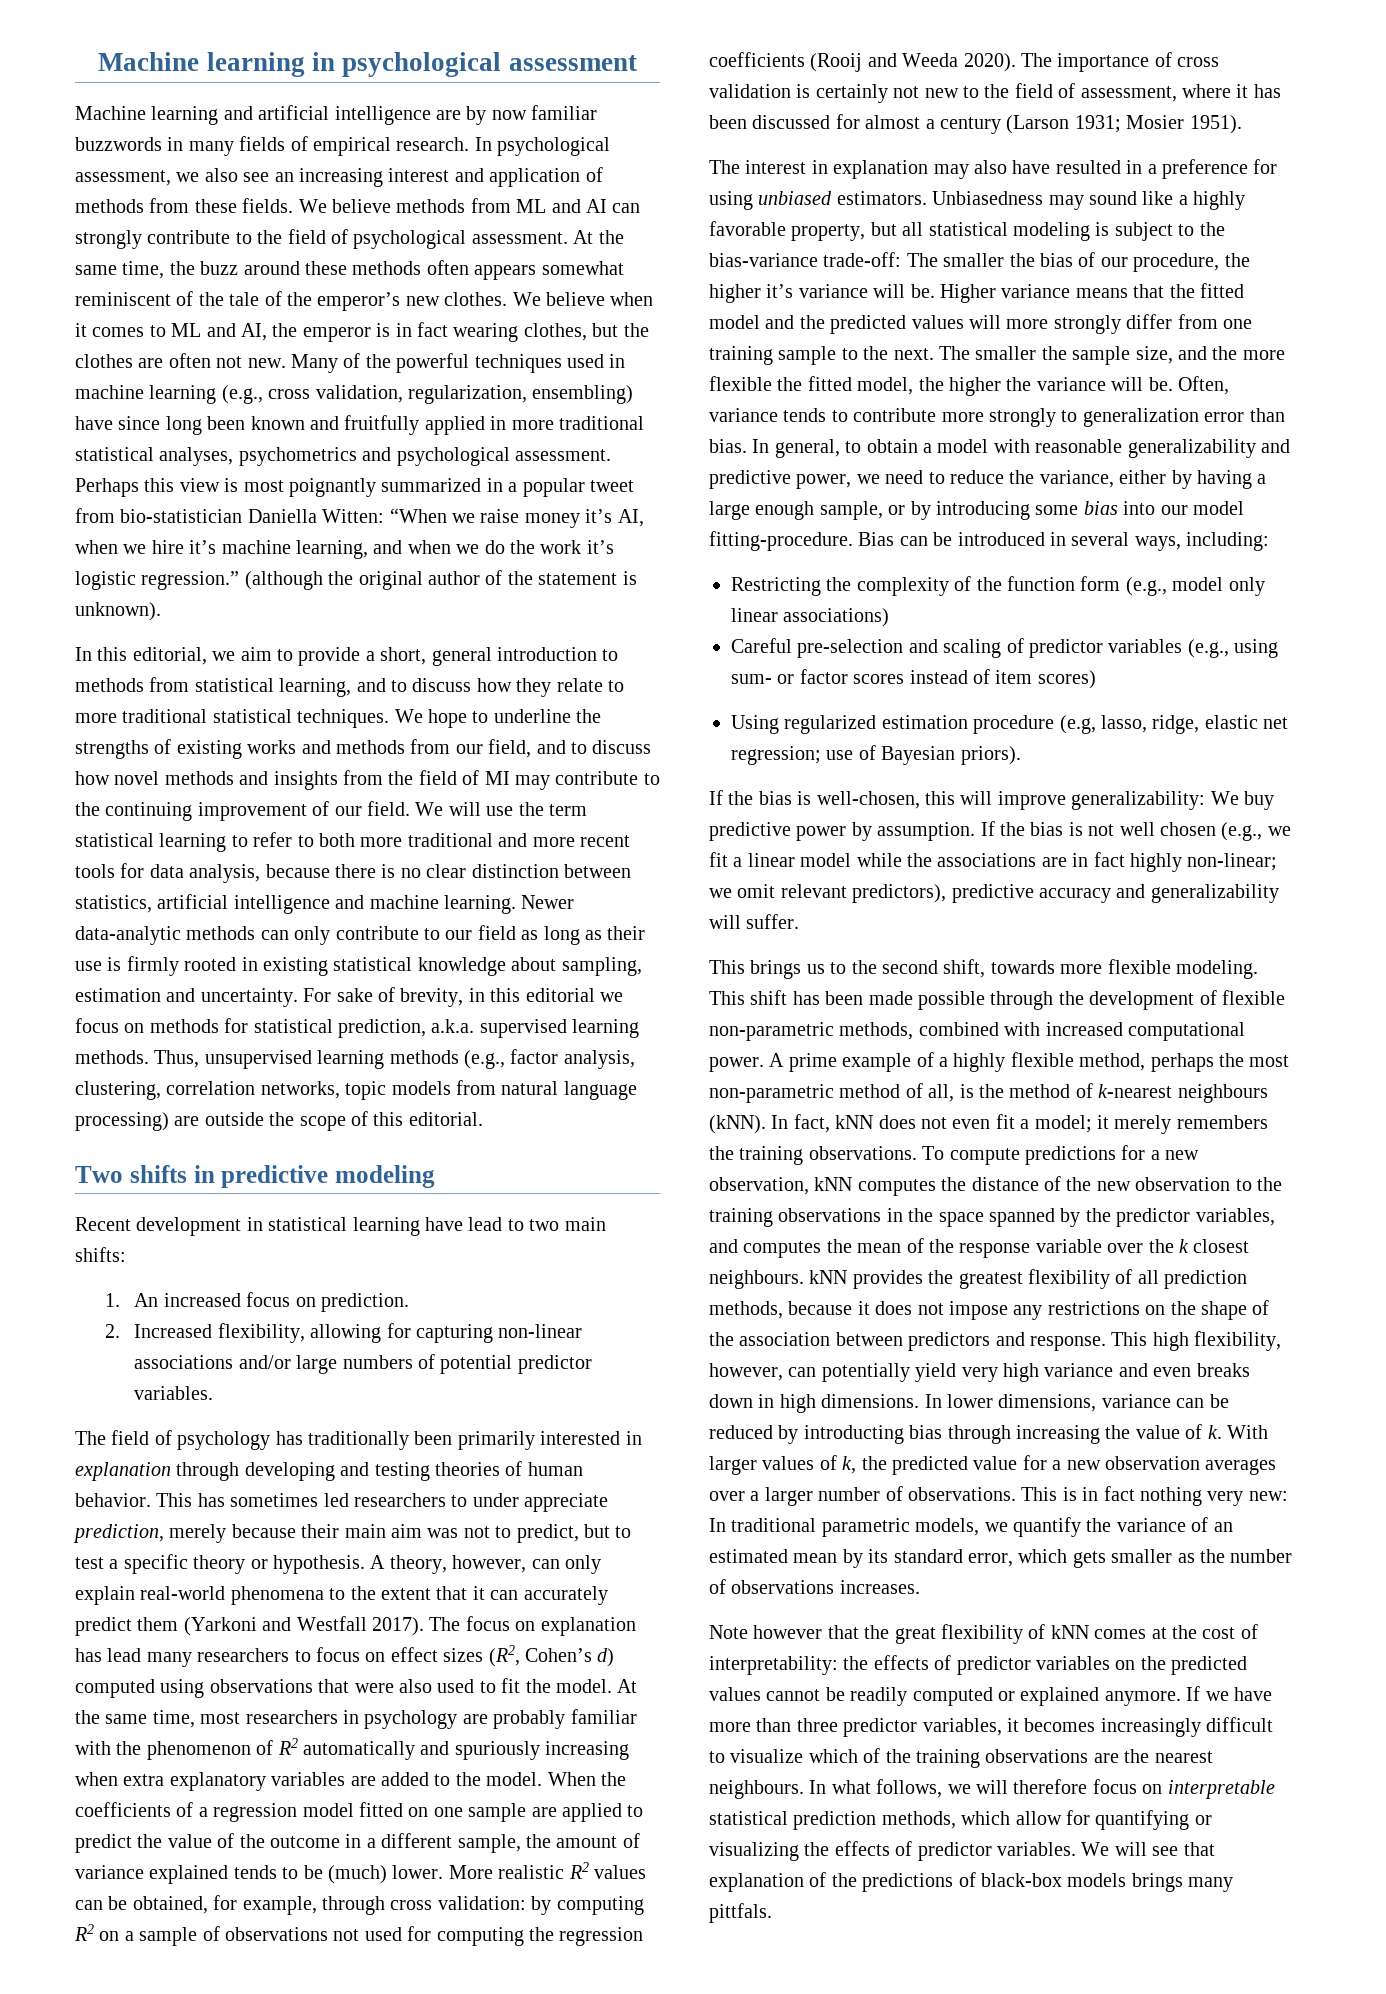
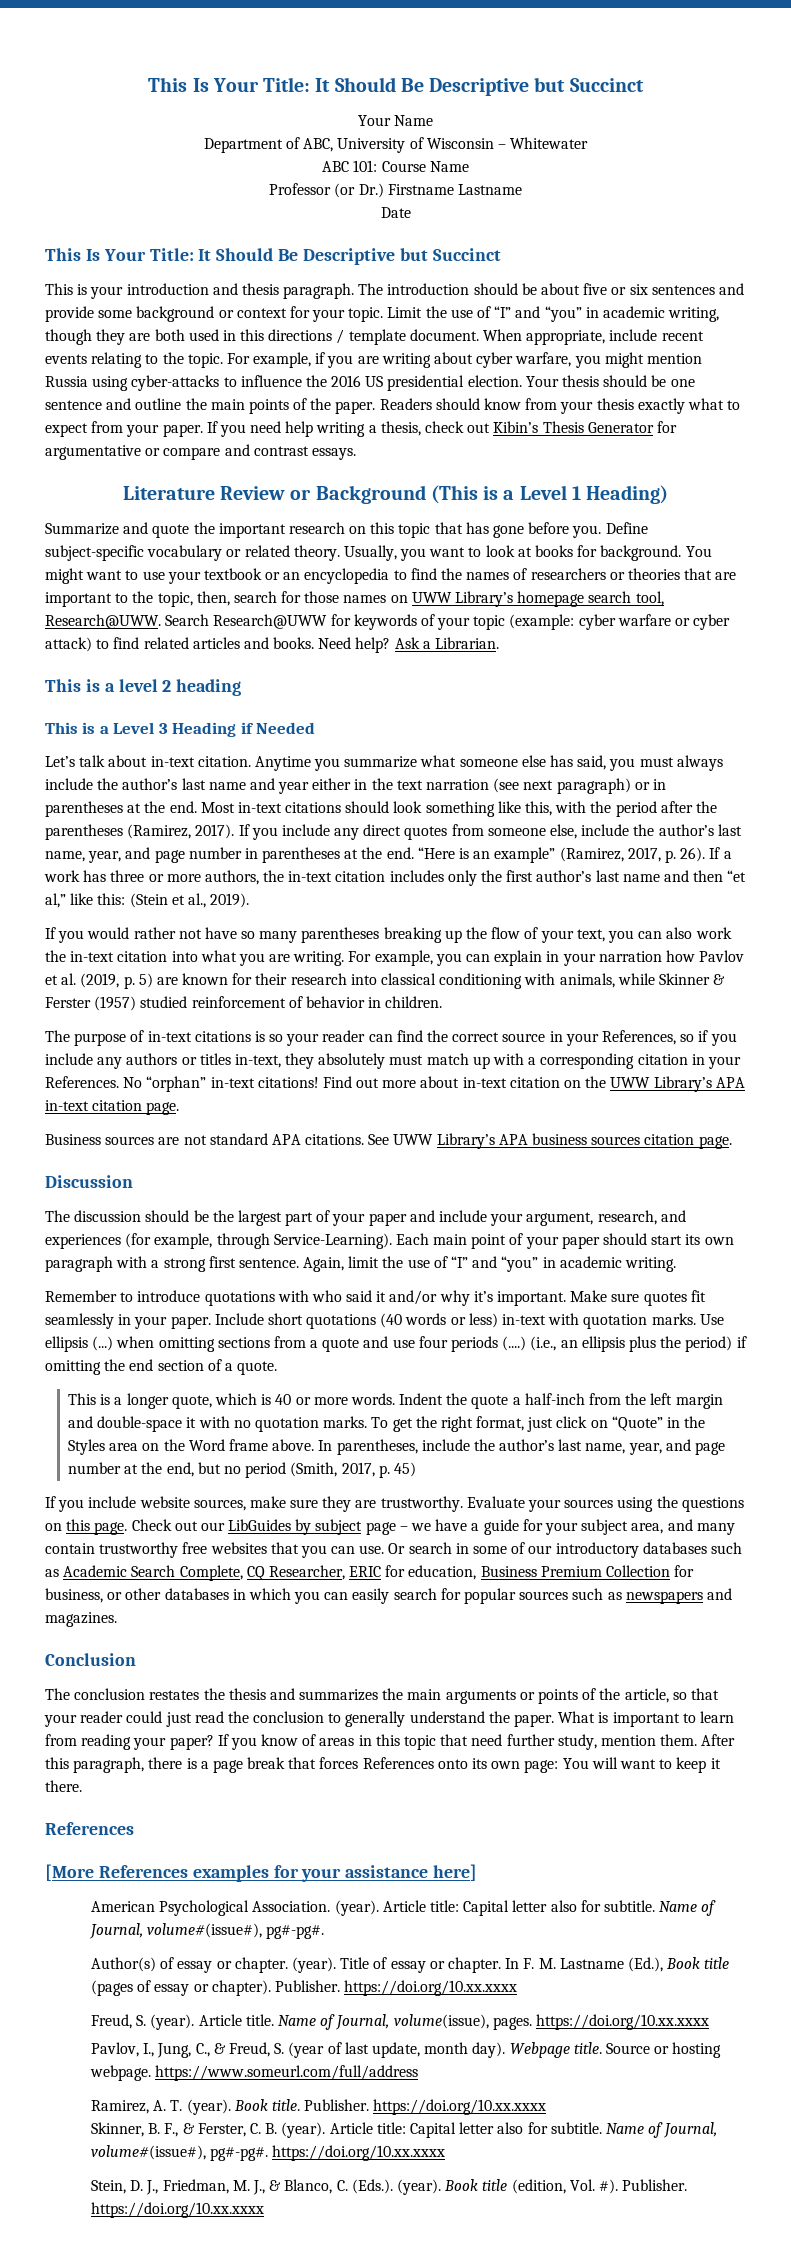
[98,52,637,77] [75,105,598,125] [75,136,611,156] [75,167,603,187] [75,198,641,213] [75,229,624,249] [75,260,624,280] [75,291,654,311] [75,322,649,342] [75,353,626,373] [75,385,634,404] [75,415,644,435] [75,447,611,466] [75,478,634,497] [75,508,644,528] [75,540,614,559] [75,570,637,590] [75,602,161,621] [75,647,619,666] [75,677,624,697] [75,709,602,728] [75,739,652,759] [75,770,660,790] [75,801,587,821] [75,832,630,852] [75,863,631,883] [75,894,575,914] [75,925,646,945] [75,956,642,976] [75,987,623,1007] [75,1018,640,1038] [75,1049,635,1069] [75,1080,637,1100] [75,1111,483,1131] [75,1165,435,1188] [75,1217,606,1236] [75,1247,126,1262] [104,1292,410,1312] [104,1323,583,1343] [134,1354,592,1374] [134,1386,214,1400] [75,1430,642,1450] [75,1461,583,1481] [75,1493,609,1512] [73,1524,632,1543] [75,1554,601,1574] [75,1586,608,1605] [75,1616,636,1636] [75,1645,615,1667] [75,1678,638,1698] [75,1709,637,1729] [75,1738,630,1760] [75,1772,626,1791] [75,1802,644,1822] [75,1833,640,1853] [75,1862,646,1884] [75,1895,644,1915] [74,1924,644,1946] [709,52,1220,72] [709,83,1281,103] [709,114,1242,134] [709,159,1278,179] [709,191,1246,210] [709,221,1225,241] [709,252,1250,272] [709,283,1244,303] [709,314,1252,334] [709,346,1285,365] [709,376,1229,396] [709,408,1285,427] [709,439,1290,458] [709,470,1267,489] [709,501,1244,520] [709,531,1270,551] [731,576,1265,596] [731,608,890,627] [731,638,1279,658] [731,669,1096,689] [731,715,1289,734] [731,745,1021,765] [709,790,1274,810] [709,821,1291,841] [709,852,1278,872] [709,884,1279,903] [709,914,800,929] [709,959,1258,979] [709,990,1285,1010] [709,1022,1245,1041] [709,1052,1290,1072] [709,1083,1268,1103] [709,1114,1268,1134] [709,1145,1200,1165] [709,1176,1282,1196] [709,1208,1275,1227] [709,1238,1250,1258] [709,1269,1248,1289] [709,1300,1270,1320] [709,1331,1282,1351] [709,1363,1250,1382] [709,1394,1229,1413] [709,1424,1268,1444] [709,1455,1277,1475] [709,1486,1288,1506] [709,1517,1233,1537] [709,1549,1293,1568] [709,1579,920,1594] [709,1624,1258,1644] [709,1655,1248,1675] [709,1686,1272,1706] [709,1717,1274,1737] [709,1748,1213,1768] [709,1779,1275,1799] [709,1810,1212,1830] [709,1841,1215,1861] [709,1872,1234,1892] [709,1903,772,1923] Machine learning in psychological assessment // Machine learning and artificial intelligence are by now familiar buzzwords in many fields of empirical research. In psychological assessment, we also see an increasing interest and application of methods from these fields. We believe methods from ML and AI can strongly contribute to the field of psychological assessment. At the same time, the buzz around these methods often appears somewhat reminiscent of the tale of the emperor’s new clothes. We believe when it comes to ML and AI, the emperor is in fact wearing clothes, but the clothes are often not new. Many of the powerful techniques used in machine learning (e.g., cross validation, regularization, ensembling) have since long been known and fruitfully applied in more traditional statistical analyses, psychometrics and psychological assessment. Perhaps this view is most poignantly summarized in a popular tweet from bio-statistician Daniella Witten: “When we raise money it’s AI, when we hire it’s machine learning, and when we do the work it’s logistic regression.” (although the original author of the statement is unknown). // In this editorial, we aim to provide a short, general introduction to methods from statistical learning, and to discuss how they relate to more traditional statistical techniques. We hope to underline the strengths of existing works and methods from our field, and to discuss how novel methods and insights from the field of MI may contribute to the continuing improvement of our field. We will use the term statistical learning to refer to both more traditional and more recent tools for data analysis, because there is no clear distinction between statistics, artificial intelligence and machine learning. Newer data-analytic methods can only contribute to our field as long as their use is firmly rooted in existing statistical knowledge about sampling, estimation and uncertainty. For sake of brevity, in this editorial we focus on methods for statistical prediction, a.k.a. supervised learning methods. Thus, unsupervised learning methods (e.g., factor analysis, clustering, correlation networks, topic models from natural language processing) are outside the scope of this editorial. // Two shifts in predictive modeling // Recent development in statistical learning have lead to two main shifts: // 1. An increased focus on prediction. // 2. Increased flexibility, allowing for capturing non-linear associations and/or large numbers of potential predictor variables. // The field of psychology has traditionally been primarily interested in explanation through developing and testing theories of human behavior. This has sometimes led researchers to under appreciate prediction, merely because their main aim was not to predict, but to test a specific theory or hypothesis. A theory, however, can only explain real-world phenomena to the extent that it can accurately predict them (Yarkoni and Westfall 2017). The focus on explanation has lead many researchers to focus on effect sizes (R2, Cohen’s d) computed using observations that were also used to fit the model. At the same time, most researchers in psychology are probably familiar with the phenomenon of R2 automatically and spuriously increasing when extra explanatory variables are added to the model. When the coefficients of a regression model fitted on one sample are applied to predict the value of the outcome in a different sample, the amount of variance explained tends to be (much) lower. More realistic R2 values can be obtained, for example, through cross validation: by computing R2 on a sample of observations not used for computing the regression coefficients (Rooij and Weeda 2020). The importance of cross validation is certainly not new to the field of assessment, where it has been discussed for almost a century (Larson 1931; Mosier 1951). // The interest in explanation may also have resulted in a preference for using unbiased estimators. Unbiasedness may sound like a highly favorable property, but all statistical modeling is subject to the bias-variance trade-off: The smaller the bias of our procedure, the higher it’s variance will be. Higher variance means that the fitted model and the predicted values will more strongly differ from one training sample to the next. The smaller the sample size, and the more flexible the fitted model, the higher the variance will be. Often, variance tends to contribute more strongly to generalization error than bias. In general, to obtain a model with reasonable generalizability and predictive power, we need to reduce the variance, either by having a large enough sample, or by introducing some bias into our model fitting-procedure. Bias can be introduced in several ways, including: // Restricting the complexity of the function form (e.g., model only linear associations) // Careful pre-selection and scaling of predictor variables (e.g., using sum- or factor scores instead of item scores) // Using regularized estimation procedure (e.g, lasso, ridge, elastic net regression; use of Bayesian priors). // If the bias is well-chosen, this will improve generalizability: We buy predictive power by assumption. If the bias is not well chosen (e.g., we fit a linear model while the associations are in fact highly non-linear; we omit relevant predictors), predictive accuracy and generalizability will suffer. // This brings us to the second shift, towards more flexible modeling. This shift has been made possible through the development of flexible non-parametric methods, combined with increased computational power. A prime example of a highly flexible method, perhaps the most non-parametric method of all, is the method of k-nearest neighbours (kNN). In fact, kNN does not even fit a model; it merely remembers the training observations. To compute predictions for a new observation, kNN computes the distance of the new observation to the training observations in the space spanned by the predictor variables, and computes the mean of the response variable over the k closest neighbours. kNN provides the greatest flexibility of all prediction methods, because it does not impose any restrictions on the shape of the association between predictors and response. This high flexibility, however, can potentially yield very high variance and even breaks down in high dimensions. In lower dimensions, variance can be reduced by introducting bias through increasing the value of k. With larger values of k, the predicted value for a new observation averages over a larger number of observations. This is in fact nothing very new: In traditional parametric models, we quantify the variance of an estimated mean by its standard error, which gets smaller as the number of observations increases. // Note however that the great flexibility of kNN comes at the cost of interpretability: the effects of predictor variables on the predicted values cannot be readily computed or explained anymore. If we have more than three predictor variables, it becomes increasingly difficult to visualize which of the training observations are the nearest neighbours. In what follows, we will therefore focus on interpretable statistical prediction methods, which allow for quantifying or visualizing the effects of predictor variables. We will see that explanation of the predictions of black-box models brings many pittfals. -> [148,77,644,96] [357,115,434,126] [203,137,589,153] [322,160,469,172] [269,183,522,198] [380,207,411,218] [45,248,501,265] [45,283,744,299] [45,306,720,322] [45,329,704,345] [45,352,702,368] [45,375,695,391] [45,398,741,414] [45,421,677,437] [45,444,356,460] [122,485,669,504] [45,522,648,538] [45,545,712,561] [45,568,737,584] [45,591,664,607] [45,614,731,630] [45,637,500,653] [45,679,242,696] [45,722,316,737] [45,755,723,771] [45,778,666,794] [45,801,717,817] [45,824,742,840] [45,847,732,863] [44,870,747,886] [45,893,250,908] [45,927,732,943] [45,950,745,966] [45,973,726,989] [45,996,443,1011] [45,1030,737,1046] [45,1053,741,1069] [45,1076,745,1092] [45,1100,180,1115] [45,1133,732,1149] [45,1175,133,1188] [45,1210,686,1226] [45,1233,734,1249] [45,1256,676,1272] [45,1290,706,1306] [45,1313,724,1329] [45,1336,747,1352] [45,1359,278,1375] [68,1393,723,1409] [68,1416,706,1432] [68,1439,726,1455] [68,1462,416,1478] [45,1496,744,1512] [45,1519,735,1535] [45,1542,742,1558] [45,1565,695,1581] [45,1588,732,1604] [45,1612,117,1627] [45,1653,136,1666] [45,1688,719,1704] [44,1711,734,1727] [45,1734,736,1750] [45,1757,721,1773] [45,1780,82,1792] [45,1822,134,1835] [45,1864,478,1882] [91,1900,717,1916] [89,1923,325,1939] [91,1957,730,1973] [91,1980,518,1996] [91,2014,709,2030] [91,2042,722,2058] [90,2065,419,2081] [91,2099,547,2115] [91,2122,718,2138] [91,2145,446,2161] [91,2179,688,2195] [91,2202,265,2218] This Is Your Title: It Should Be Descriptive but Succinct // Your Name // Department of ABC, University of Wisconsin – Whitewater // ABC 101: Course Name // Professor (or Dr.) Firstname Lastname // Date // This Is Your Title: It Should Be Descriptive but Succinct // This is your introduction and thesis paragraph. The introduction should be about five or six sentences and provide some background or context for your topic. Limit the use of “I” and “you” in academic writing, though they are both used in this directions / template document. When appropriate, include recent events relating to the topic. For example, if you are writing about cyber warfare, you might mention Russia using cyber-attacks to influence the 2016 US presidential election. Your thesis should be one sentence and outline the main points of the paper. Readers should know from your thesis exactly what to expect from your paper. If you need help writing a thesis, check out Kibin’s Thesis Generator for argumentative or compare and contrast essays. // Literature Review or Background (This is a Level 1 Heading) // Summarize and quote the important research on this topic that has gone before you. Define subject-specific vocabulary or related theory. Usually, you want to look at books for background. You might want to use your textbook or an encyclopedia to find the names of researchers or theories that are important to the topic, then, search for those names on UWW Library’s homepage search tool, Research@UWW. Search Research@UWW for keywords of your topic (example: cyber warfare or cyber attack) to find related articles and books. Need help? Ask a Librarian. // This is a level 2 heading // This is a Level 3 Heading if Needed // Let’s talk about in-text citation. Anytime you summarize what someone else has said, you must always include the author’s last name and year either in the text narration (see next paragraph) or in parentheses at the end. Most in-text citations should look something like this, with the period after the parentheses (Ramirez, 2017). If you include any direct quotes from someone else, include the author’s last name, year, and page number in parentheses at the end. “Here is an example” (Ramirez, 2017, p. 26). If a work has three or more authors, the in-text citation includes only the first author’s last name and then “et al,” like this: (Stein et al., 2019). // If you would rather not have so many parentheses breaking up the flow of your text, you can also work the in-text citation into what you are writing. For example, you can explain in your narration how Pavlov et al. (2019, p. 5) are known for their research into classical conditioning with animals, while Skinner & Ferster (1957) studied reinforcement of behavior in children. // The purpose of in-text citations is so your reader can find the correct source in your References, so if you include any authors or titles in-text, they absolutely must match up with a corresponding citation in your References. No “orphan” in-text citations! Find out more about in-text citation on the UWW Library’s APA in-text citation page. // Business sources are not standard APA citations. See UWW Library’s APA business sources citation page. // Discussion // The discussion should be the largest part of your paper and include your argument, research, and experiences (for example, through Service-Learning). Each main point of your paper should start its own paragraph with a strong first sentence. Again, limit the use of “I” and “you” in academic writing. // Remember to introduce quotations with who said it and/or why it’s important. Make sure quotes fit seamlessly in your paper. Include short quotations (40 words or less) in-text with quotation marks. Use ellipsis (...) when omitting sections from a quote and use four periods (....) (i.e., an ellipsis plus the period) if omitting the end section of a quote. // This is a longer quote, which is 40 or more words. Indent the quote a half-inch from the left margin and double-space it with no quotation marks. To get the right format, just click on “Quote” in the Styles area on the Word frame above. In parentheses, include the author’s last name, year, and page number at the end, but no period (Smith, 2017, p. 45) // If you include website sources, make sure they are trustworthy. Evaluate your sources using the questions on this page. Check out our LibGuides by subject page – we have a guide for your subject area, and many contain trustworthy free websites that you can use. Or search in some of our introductory databases such as Academic Search Complete, CQ Researcher, ERIC for education, Business Premium Collection for business, or other databases in which you can easily search for popular sources such as newspapers and magazines. // Conclusion // The conclusion restates the thesis and summarizes the main arguments or points of the article, so that your reader could just read the conclusion to generally understand the paper. What is important to learn from reading your paper? If you know of areas in this topic that need further study, mention them. After this paragraph, there is a page break that forces References onto its own page: You will want to keep it there. // References // [More References examples for your assistance here] // American Psychological Association. (year). Article title: Capital letter also for subtitle. Name of Journal, volume#(issue#), pg#-pg#. // Author(s) of essay or chapter. (year). Title of essay or chapter. In F. M. Lastname (Ed.), Book title (pages of essay or chapter). Publisher. https://doi.org/10.xx.xxxx // Freud, S. (year). Article title. Name of Journal, volume(issue), pages. https://doi.org/10.xx.xxxx // Pavlov, I., Jung, C., & Freud, S. (year of last update, month day). Webpage title. Source or hosting webpage. https://www.someurl.com/full/address // Ramirez, A. T. (year). Book title. Publisher. https://doi.org/10.xx.xxxx // Skinner, B. F., & Ferster, C. B. (year). Article title: Capital letter also for subtitle. Name of Journal, volume#(issue#), pg#-pg#. https://doi.org/10.xx.xxxx // Stein, D. J., Friedman, M. J., & Blanco, C. (Eds.). (year). Book title (edition, Vol. #). Publisher. https://doi.org/10.xx.xxxx

